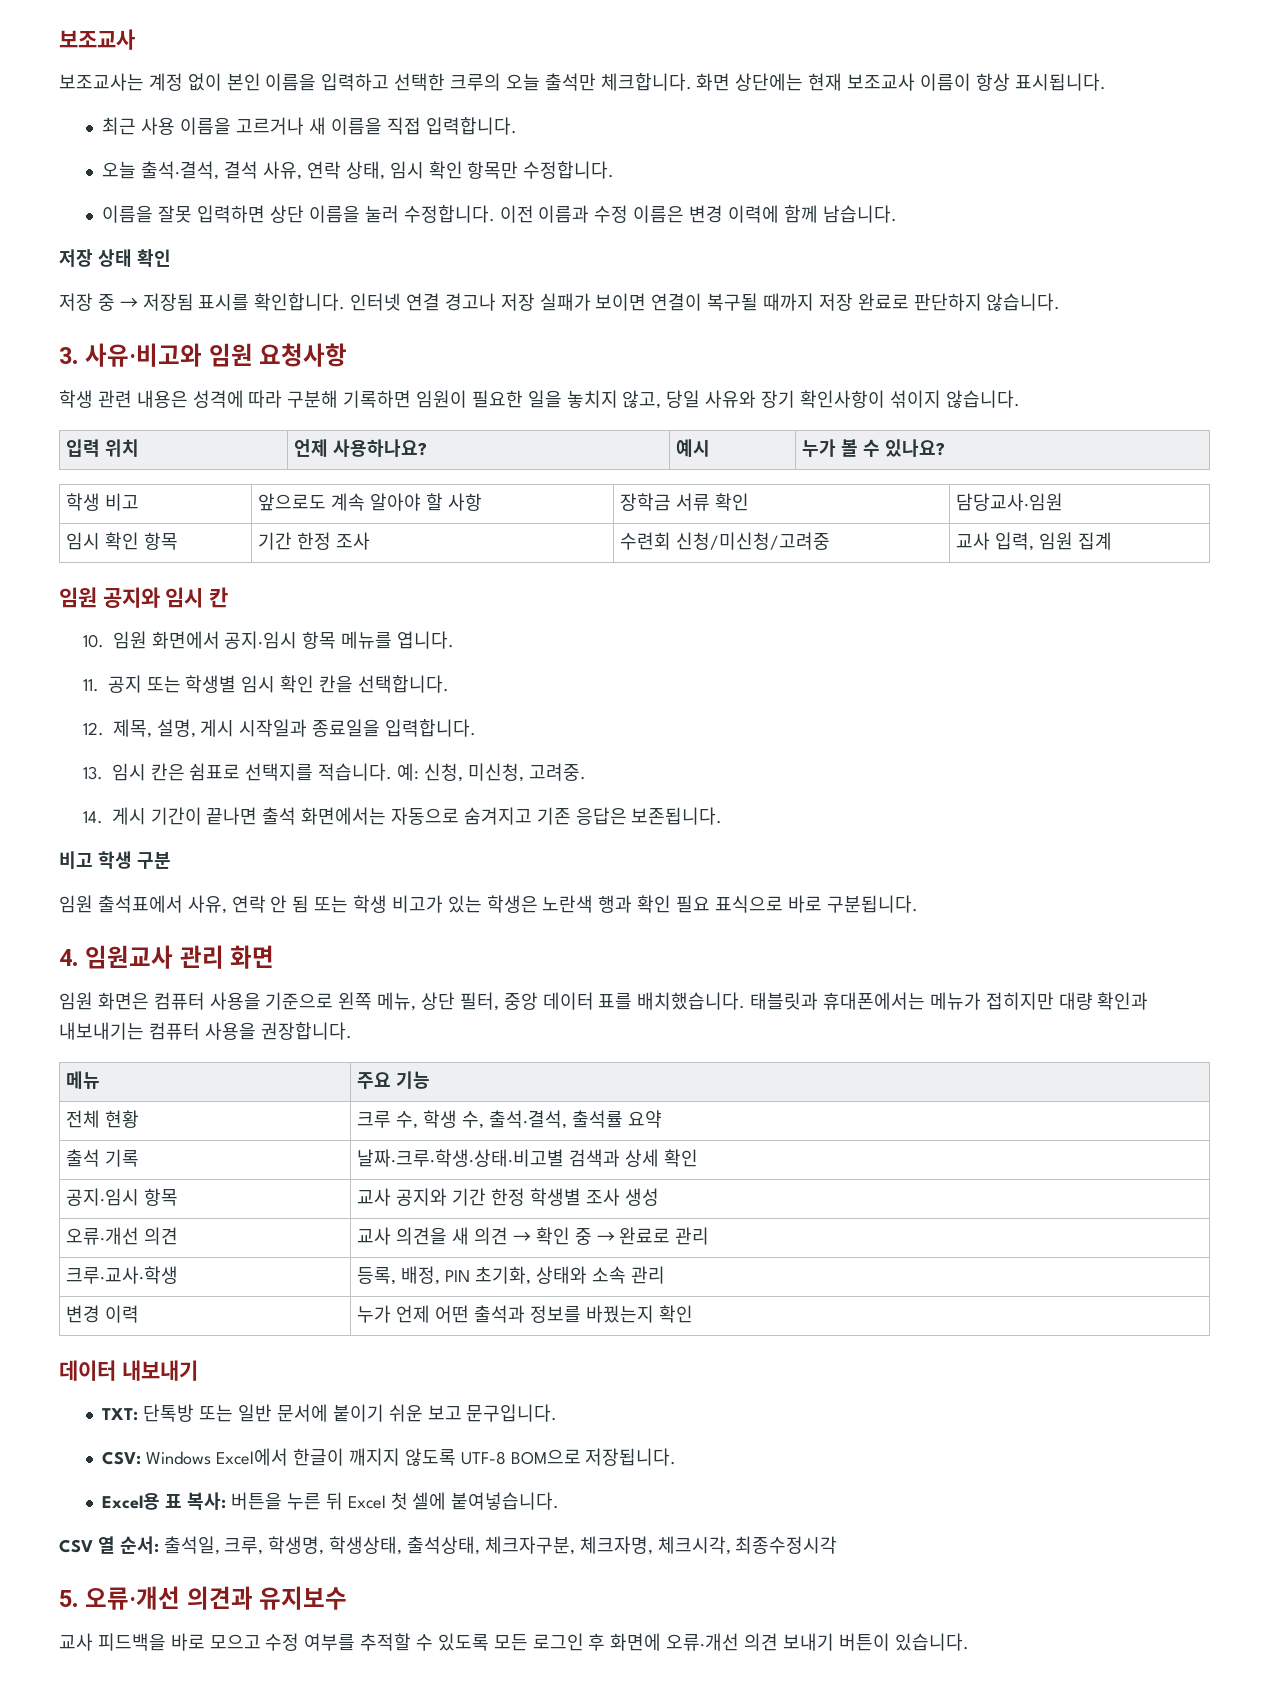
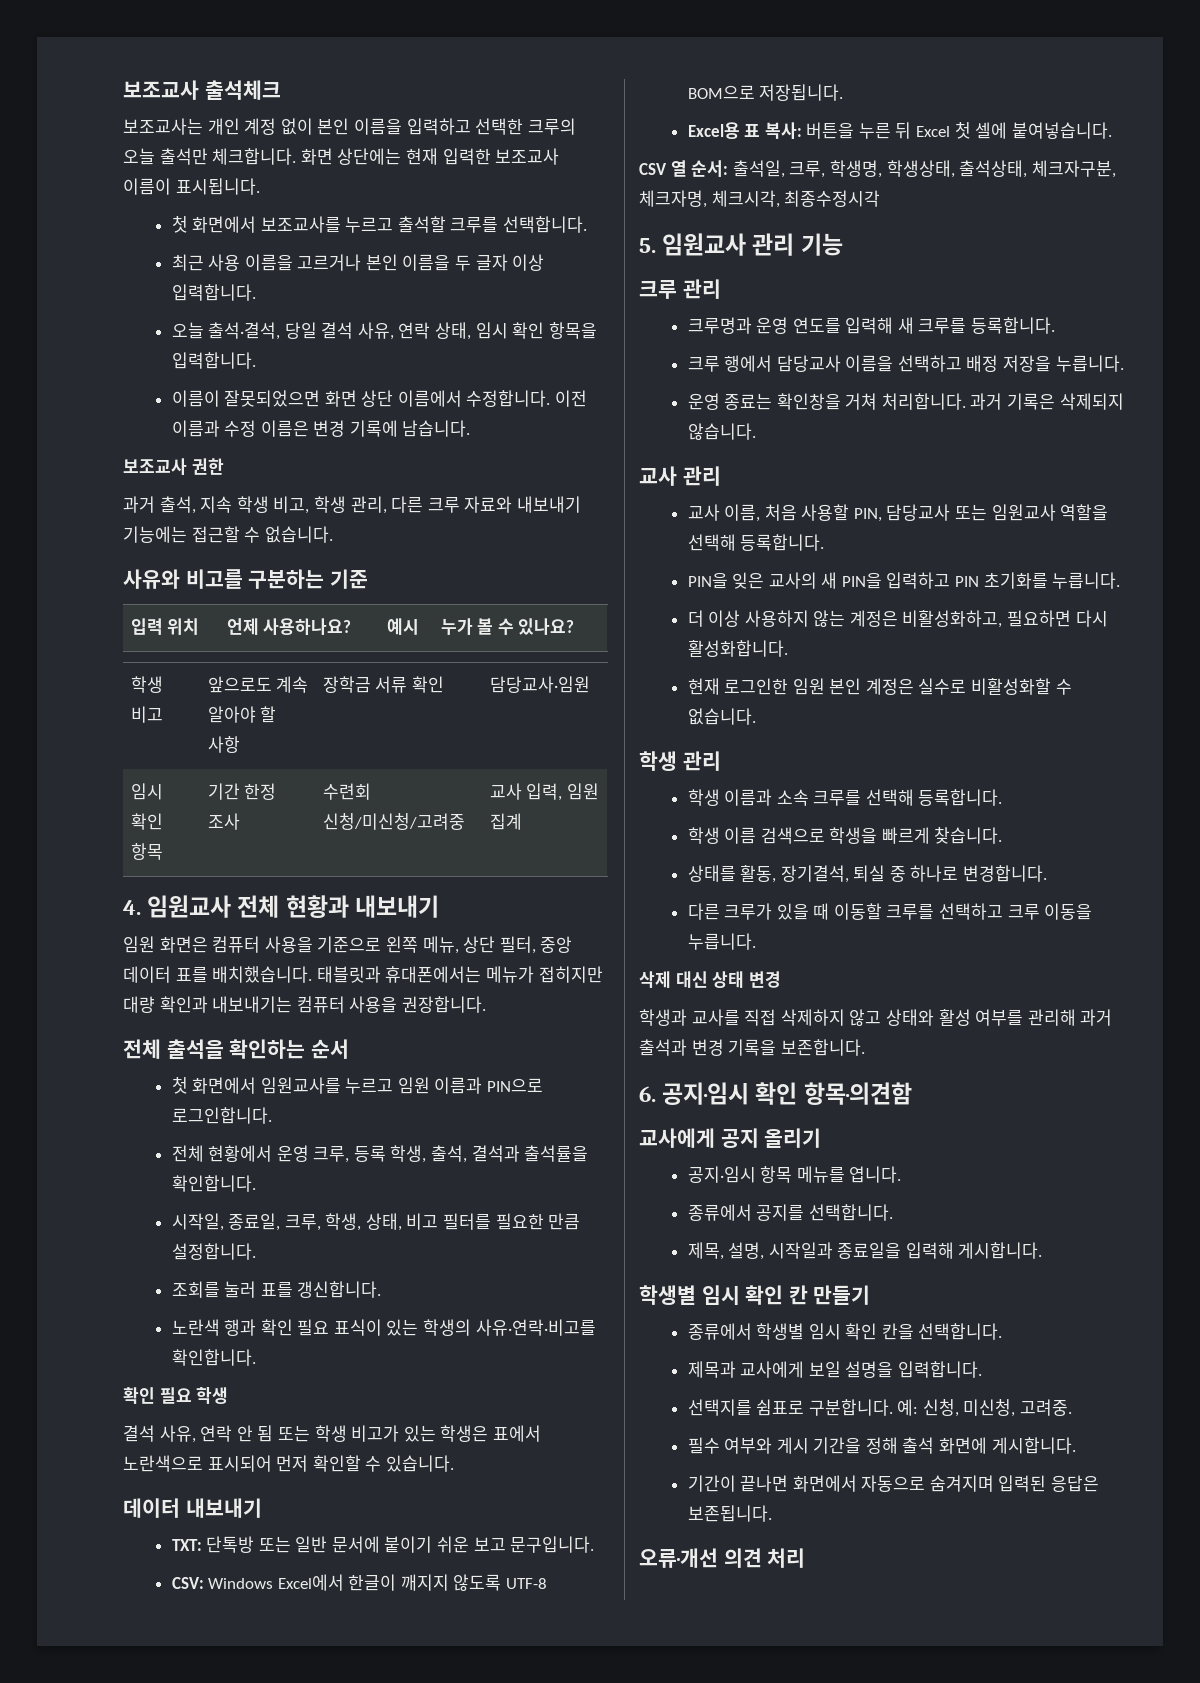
[59,29,135,50] 보조교사 -> [123,80,281,100] 보조교사 출석체크
(144, 82) none -> [207,118,240,135] 개인
(843, 82) none -> [442,148,491,165] 입력한
[975,73,1010,91] 항상 -> (171, 186) none
(1106, 82) none -> [171,216,588,233] // 첫 화면에서 보조교사를 누르고 출석할 크루를 선택합니다.
[308,117,421,135] 새 이름을 직접 -> [365,254,545,271] 본인 이름을 두 글자 이상
(220, 170) none -> [284,322,317,339] 당일
[467,161,615,179] [102,205,399,223] 항목만 수정합니다. // 이름을 잘못 입력하면 상단 이름을 눌러 -> [548,322,597,339] [171,352,256,369] [171,390,462,407] 항목을 입력합니다. // 이름이 잘못되었으면 화면 상단 이름에서
[727,205,818,223] 이력에 함께 -> [349,420,398,437] 기록에
[59,249,171,267] [59,293,1061,311] [59,343,348,367] [59,390,1020,409] 저장 상태 확인 // 저장 중 → 저장됨 표시를 확인합니다. 인터넷 연결 경고나 저장 실패가 보이면 연결이 복구될 때까지 저장 완료로 판단하지 않습니다. // 3. 사유·비고와 임원 요청사항 // 학생 관련 내용은 성격에 따라 구분해 기록하면 임원이 필요한 일을 놓치지 않고, 당일 사유와 장기 확인사항이 섞이지 않습니다. -> [123,458,224,475] [123,496,581,514] [123,526,333,543] [123,569,368,589] 보조교사 권한 // 과거 출석, 지속 학생 비고, 학생 관리, 다른 크루 자료와 내보내기 기능에는 접근할 수 없습니다. // 사유와 비고를 구분하는 기준
[59,587,229,608] [82,631,454,649] [82,675,449,693] [82,719,476,738] [82,763,586,782] [82,807,723,825] [59,851,171,869] [59,895,918,914] // 임원 공지와 임시 칸 // 10. 임원 화면에서 공지·임시 항목 메뉴를 엽니다. // 11. 공지 또는 학생별 임시 확인 칸을 선택합니다. // 12. 제목, 설명, 게시 시작일과 종료일을 입력합니다. // 13. 임시 칸은 쉼표로 선택지를 적습니다. 예: 신청, 미신청, 고려중. // 14. 게시 기간이 끝나면 출석 화면에서는 자동으로 숨겨지고 기존 응답은 보존됩니다. // 비고 학생 구분 // 임원 출석표에서 사유, 연락 안 됨 또는 학생 비고가 있는 학생은 노란색 행과 확인 필요 표식으로 바로 구분됩니다. -> (522, 821) none
[179,945,275,969] 관리 화면 -> [237,895,439,918] 전체 현황과 내보내기
[66,1071,101,1089] [357,1071,431,1089] [66,1110,140,1128] [357,1110,662,1129] [66,1149,140,1167] [357,1149,699,1167] [66,1188,179,1206] [357,1188,659,1206] [66,1227,179,1245] [357,1227,710,1245] [66,1266,179,1284] [357,1266,665,1285] [66,1305,140,1323] [357,1305,693,1323] // 메뉴 | 주요 기능 // 전체 현황 | 크루 수, 학생 수, 출석·결석, 출석률 요약 // 출석 기록 | 날짜·크루·학생·상태·비고별 검색과 상세 확인 // 공지·임시 항목 | 교사 공지와 기간 한정 학생별 조사 생성 // 오류·개선 의견 | 교사 의견을 새 의견 → 확인 중 → 완료로 관리 // 크루·교사·학생 | 등록, 배정, PIN 초기화, 상태와 소속 관리 // 변경 이력 | 누가 언제 어떤 출석과 정보를 바꿨는지 확인 -> [123,1039,349,1059] [171,1077,544,1094] [171,1107,272,1124] [171,1145,589,1163] [171,1175,256,1192] [171,1213,581,1231] [171,1243,256,1260] [171,1281,382,1298] [171,1319,596,1336] [171,1349,256,1366] [123,1387,229,1404] [123,1425,541,1443] [123,1455,454,1472] // 전체 출석을 확인하는 순서 // 첫 화면에서 임원교사를 누르고 임원 이름과 PIN으로 로그인합니다. // 전체 현황에서 운영 크루, 등록 학생, 출석, 결석과 출석률을 확인합니다. // 시작일, 종료일, 크루, 학생, 상태, 비고 필터를 필요한 만큼 설정합니다. // 조회를 눌러 표를 갱신합니다. // 노란색 행과 확인 필요 표식이 있는 학생의 사유·연락·비고를 확인합니다. // 확인 필요 학생 // 결석 사유, 연락 안 됨 또는 학생 비고가 있는 학생은 표에서 노란색으로 표시되어 먼저 확인할 수 있습니다.
[85,1586,348,1610] [59,1633,969,1651] 오류·개선 의견과 유지보수 // 교사 피드백을 바로 모으고 수정 여부를 추적할 수 있도록 모든 로그인 후 화면에 오류·개선 의견 보내기 버튼이 있습니다. -> [662,233,843,256] [639,279,721,299] [687,317,1056,334] [687,355,1124,372] [687,393,1124,410] [687,423,756,440] [639,466,721,486] [687,504,1109,522] [687,534,825,551] [687,572,1121,589] [687,610,1108,628] [687,640,788,657] [687,678,1072,695] [687,708,756,725] [639,751,721,771] [687,789,1003,806] [687,827,1003,844] [687,865,1048,883] [687,903,1093,920] [687,933,756,950] [639,971,781,988] [639,1009,1113,1026] [639,1039,865,1056] [639,1082,912,1105] [639,1128,822,1148] [687,1166,902,1183] [687,1204,893,1221] [687,1242,1043,1260] [639,1285,871,1305] [687,1323,1003,1340] [687,1361,982,1378] [687,1399,1073,1417] [687,1437,1076,1454] [687,1475,1100,1492] [687,1505,772,1522] [639,1548,806,1568] 임원교사 관리 기능 // 크루 관리 // 크루명과 운영 연도를 입력해 새 크루를 등록합니다. // 크루 행에서 담당교사 이름을 선택하고 배정 저장을 누릅니다. // 운영 종료는 확인창을 거쳐 처리합니다. 과거 기록은 삭제되지 않습니다. // 교사 관리 // 교사 이름, 처음 사용할 PIN, 담당교사 또는 임원교사 역할을 선택해 등록합니다. // PIN을 잊은 교사의 새 PIN을 입력하고 PIN 초기화를 누릅니다. // 더 이상 사용하지 않는 계정은 비활성화하고, 필요하면 다시 활성화합니다. // 현재 로그인한 임원 본인 계정은 실수로 비활성화할 수 없습니다. // 학생 관리 // 학생 이름과 소속 크루를 선택해 등록합니다. // 학생 이름 검색으로 학생을 빠르게 찾습니다. // 상태를 활동, 장기결석, 퇴실 중 하나로 변경합니다. // 다른 크루가 있을 때 이동할 크루를 선택하고 크루 이동을 누릅니다. // 삭제 대신 상태 변경 // 학생과 교사를 직접 삭제하지 않고 상태와 활성 여부를 관리해 과거 출석과 변경 기록을 보존합니다. // 6. 공지·임시 확인 항목·의견함 // 교사에게 공지 올리기 // 공지·임시 항목 메뉴를 엽니다. // 종류에서 공지를 선택합니다. // 제목, 설명, 시작일과 종료일을 입력해 게시합니다. // 학생별 임시 확인 칸 만들기 // 종류에서 학생별 임시 확인 칸을 선택합니다. // 제목과 교사에게 보일 설명을 입력합니다. // 선택지를 쉼표로 구분합니다. 예: 신청, 미신청, 고려중. // 필수 여부와 게시 기간을 정해 출석 화면에 게시합니다. // 기간이 끝나면 화면에서 자동으로 숨겨지며 입력된 응답은 보존됩니다. // 오류·개선 의견 처리

